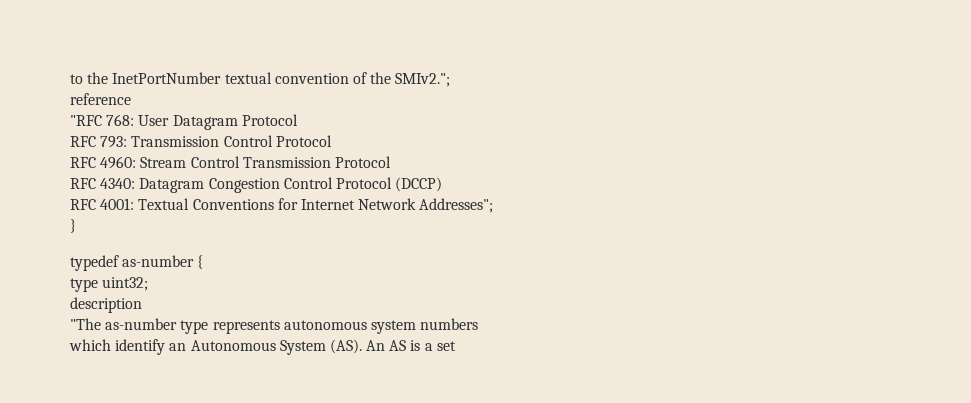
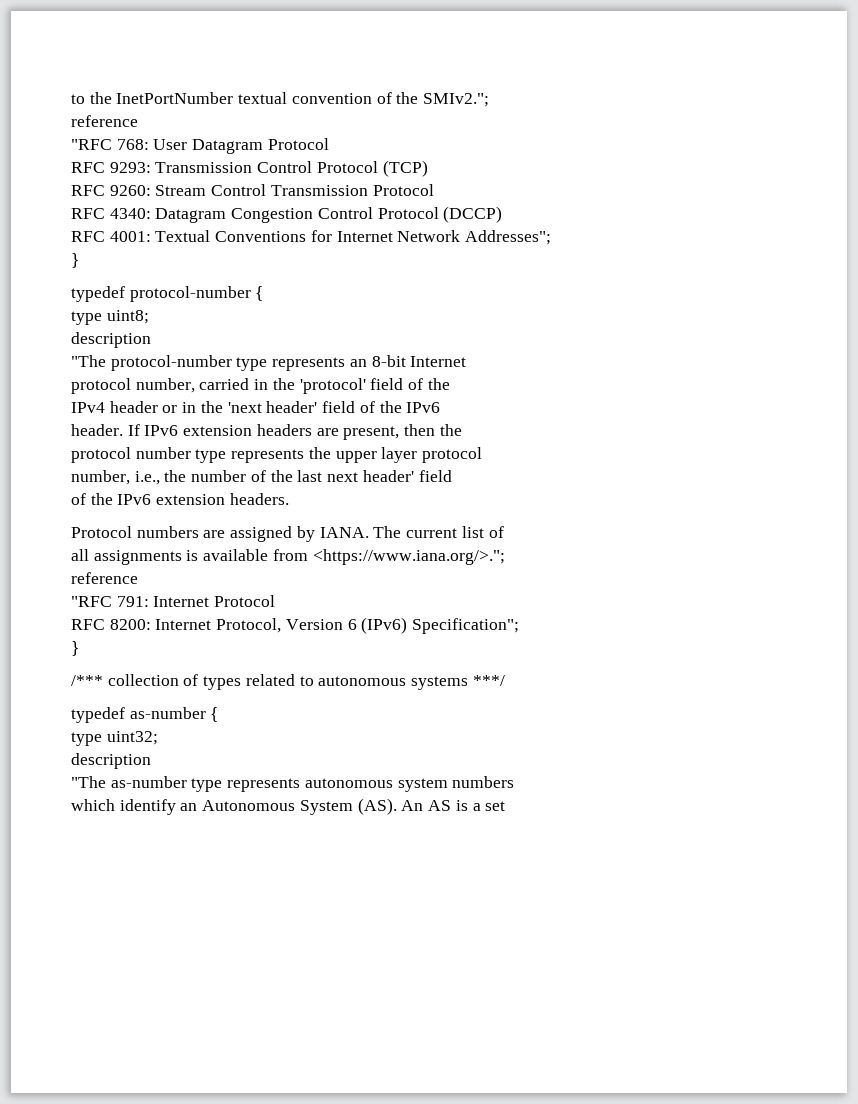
[100,136,128,148] 793: -> [109,162,151,173] 9293:
[70,156,137,169] // RFC 4960: -> [382,160,428,177] [71,185,151,196] (TCP) // RFC 9260:
(76, 226) none -> [71,286,264,302] [71,310,149,325] [71,332,151,348] [71,355,467,371] [71,378,450,394] [71,401,441,413] [71,424,462,440] [71,447,483,463] [71,470,452,485] [71,493,289,505] [71,526,504,542] [71,549,505,565] [71,572,138,584] [71,595,276,607] [71,617,520,634] [71,641,79,656] [71,674,505,690] // typedef protocol-number { // type uint8; // description // "The protocol-number type represents an 8-bit Internet // protocol number, carried in the 'protocol' field of the // IPv4 header or in the 'next header' field of the IPv6 // header. If IPv6 extension headers are present, then the // protocol number type represents the upper layer protocol // number, i.e., the number of the last next header' field // of the IPv6 extension headers. // Protocol numbers are assigned by IANA. The current list of // all assignments is available from <https://www.iana.org/>."; // reference // "RFC 791: Internet Protocol // RFC 8200: Internet Protocol, Version 6 (IPv6) Specification"; // } // /*** collection of types related to autonomous systems ***/

